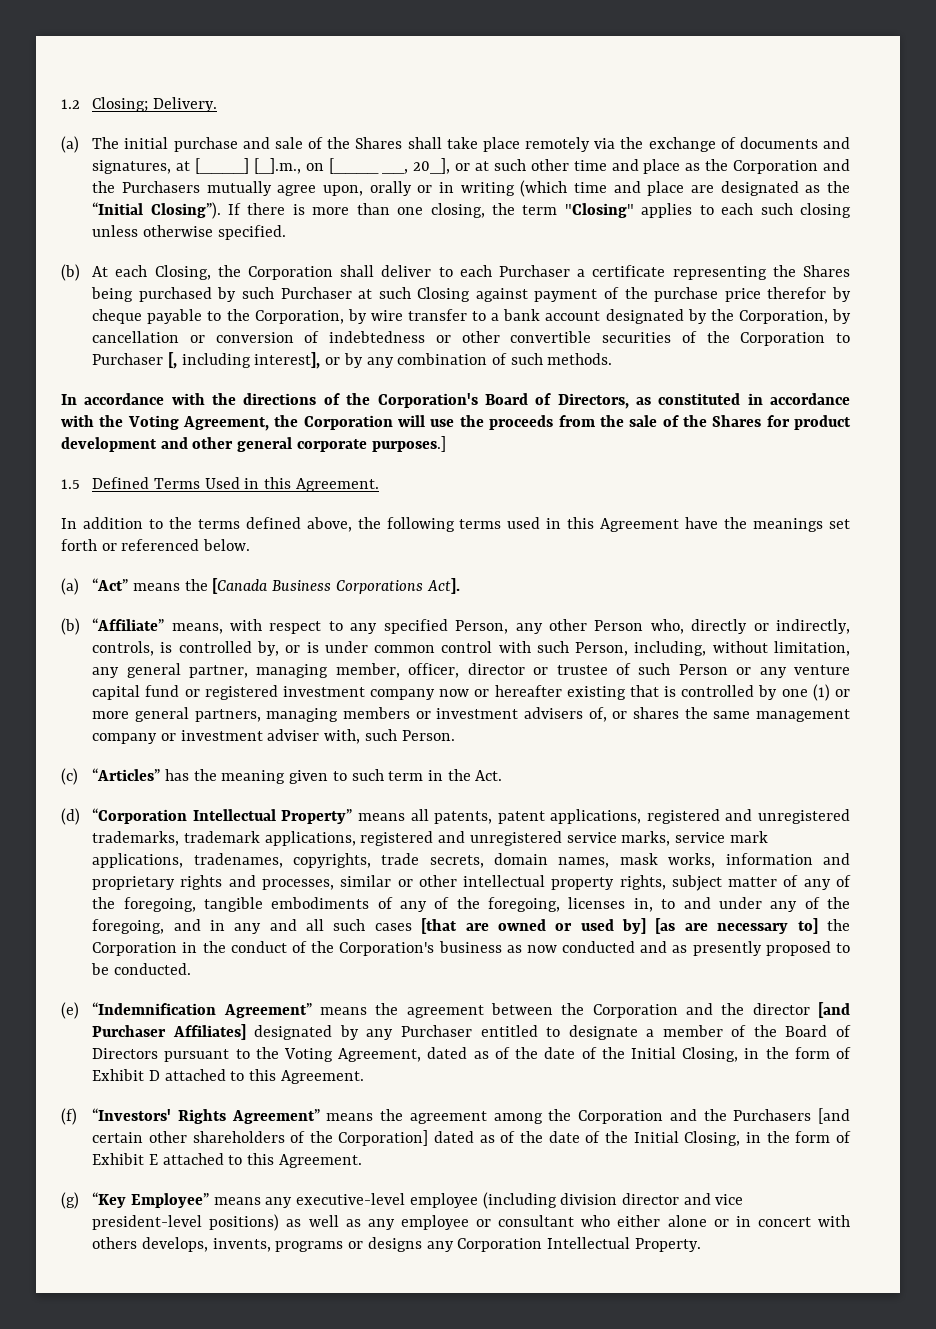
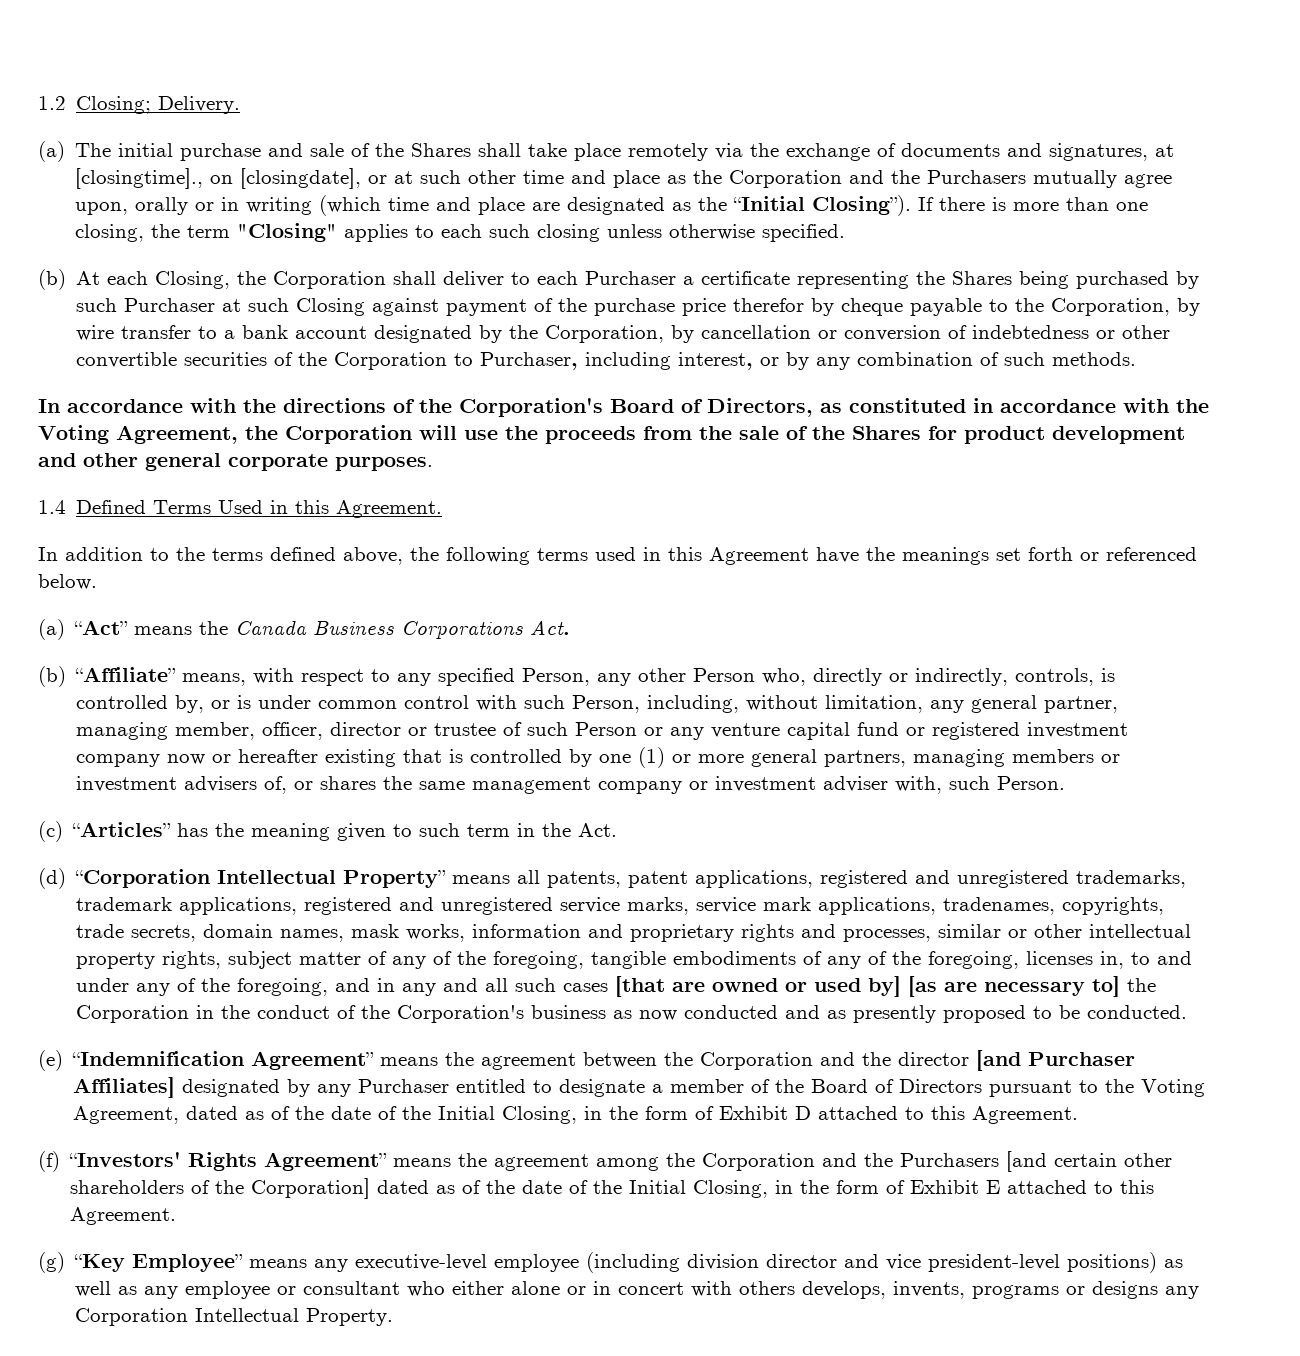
[194,158,451,174] [____] [_].m., on [____ __, 20_], -> [75,168,362,189] [closingtime]., on [closingdate],
[92,352,321,369] Purchaser [, including interest], -> [480,352,754,370] Purchaser, including interest,
[371,436,446,452] [61,479,80,489] purposes.] // 1.5 -> [335,457,433,471] [38,500,66,514] purposes. // 1.4
[212,578,269,594] [Canada -> [235,620,308,635] Canada
[426,578,460,594] Act]. -> [530,620,571,635] Act.

